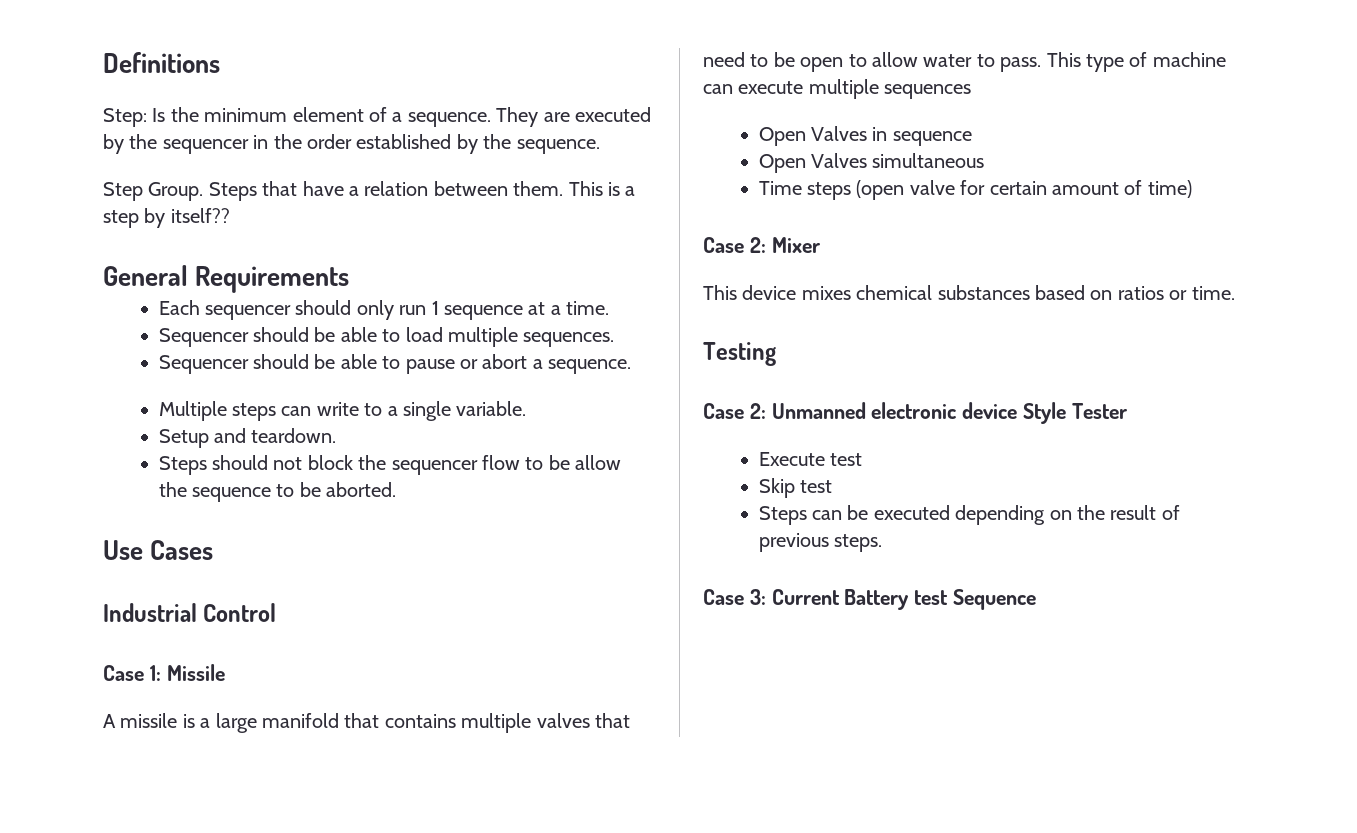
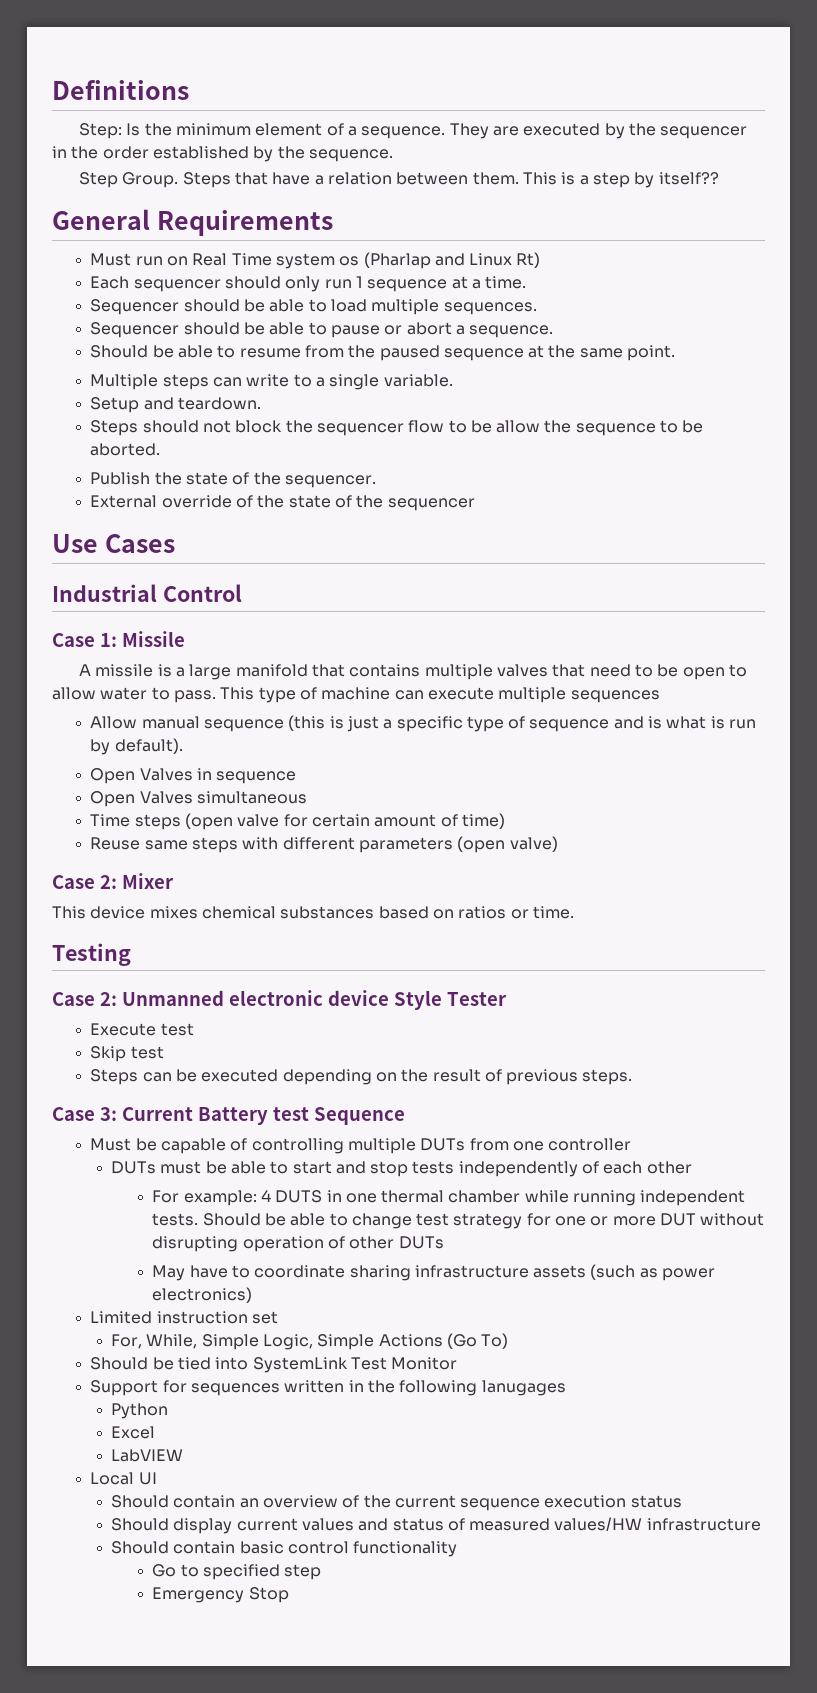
(350, 279) none -> [90,252,541,269] // Must run on Real Time system os (Pharlap and Linux Rt)
(632, 366) none -> [90,345,676,361] // Should be able to resume from the paused sequence at the same point.
(397, 489) none -> [90,472,376,488] [90,495,475,511] // Publish the state of the sequencer. // External override of the state of the sequencer
(972, 91) none -> [90,715,757,732] [90,738,183,755] // Allow manual sequence (this is just a specific type of sequence and is what is run by default).
(1192, 189) none -> [90,836,558,853] // Reuse same steps with different parameters (open valve)
(1037, 599) none -> [90,1138,632,1154] [110,1161,692,1177] [152,1190,746,1206] [152,1213,765,1229] [152,1236,444,1252] [152,1264,716,1281] [152,1287,253,1303] [90,1311,278,1324] [110,1333,509,1350] [90,1357,458,1373] [90,1380,566,1396] [110,1403,168,1419] [110,1426,155,1439] [110,1449,183,1462] [90,1472,157,1485] [110,1495,682,1511] [110,1517,761,1534] [110,1541,458,1557] [152,1564,322,1580] [152,1587,289,1603] // Must be capable of controlling multiple DUTs from one controller // DUTs must be able to start and stop tests independently of each other // For example: 4 DUTS in one thermal chamber while running independent tests. Should be able to change test strategy for one or more DUT without disrupting operation of other DUTs // May have to coordinate sharing infrastructure assets (such as power electronics) // Limited instruction set // For, While, Simple Logic, Simple Actions (Go To) // Should be tied into SystemLink Test Monitor // Support for sequences written in the following lanugages // Python // Excel // LabVIEW // Local UI // Should contain an overview of the current sequence execution status // Should display current values and status of measured values/HW infrastructure // Should contain basic control functionality // Go to specified step // Emergency Stop

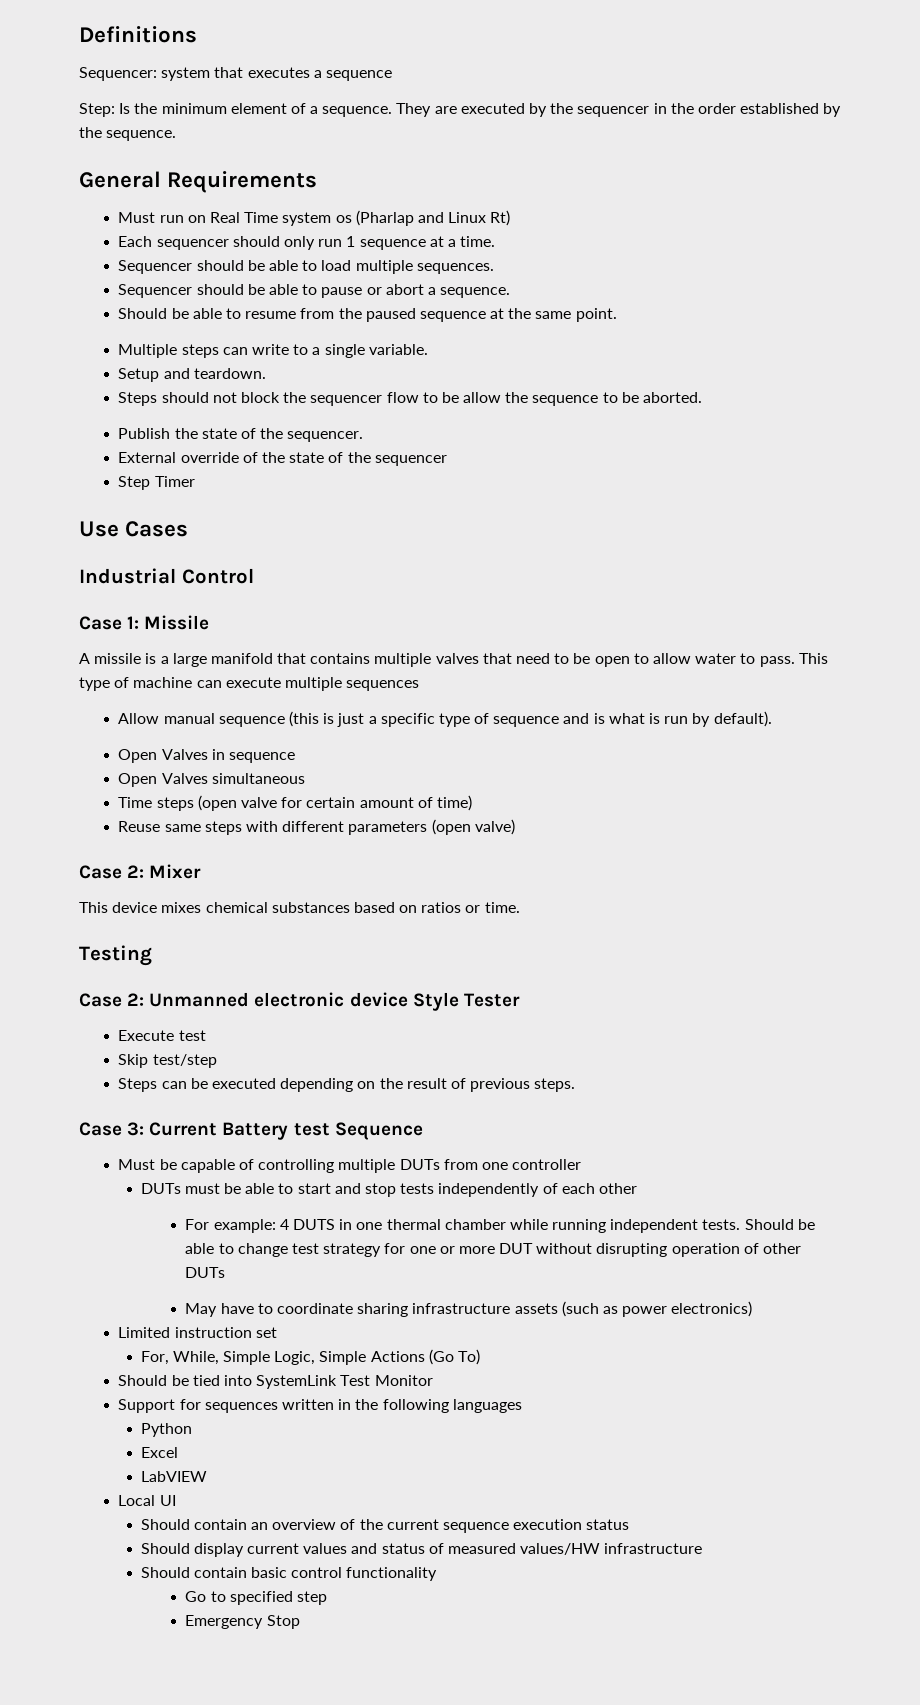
(189, 90) none -> [79,67,392,81] // Sequencer: system that executes a sequence
[79,172,719,188] // Step Group. Steps that have a relation between them. This is a step by itself?? -> (177, 135) none
(475, 504) none -> [118,476,195,490] // Step Timer
[130,1046,164,1059] test -> [152,1054,217,1068] test/step
[481,1380,566,1396] lanugages -> [452,1399,522,1413] languages

